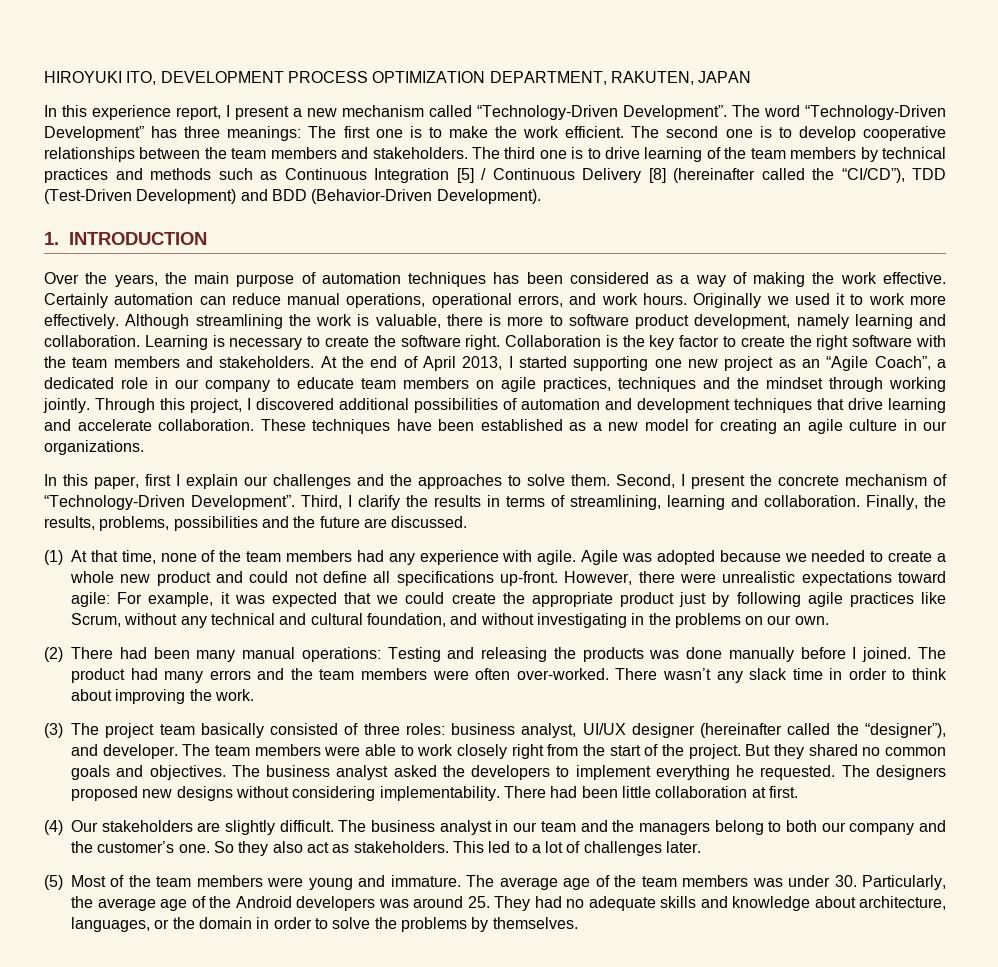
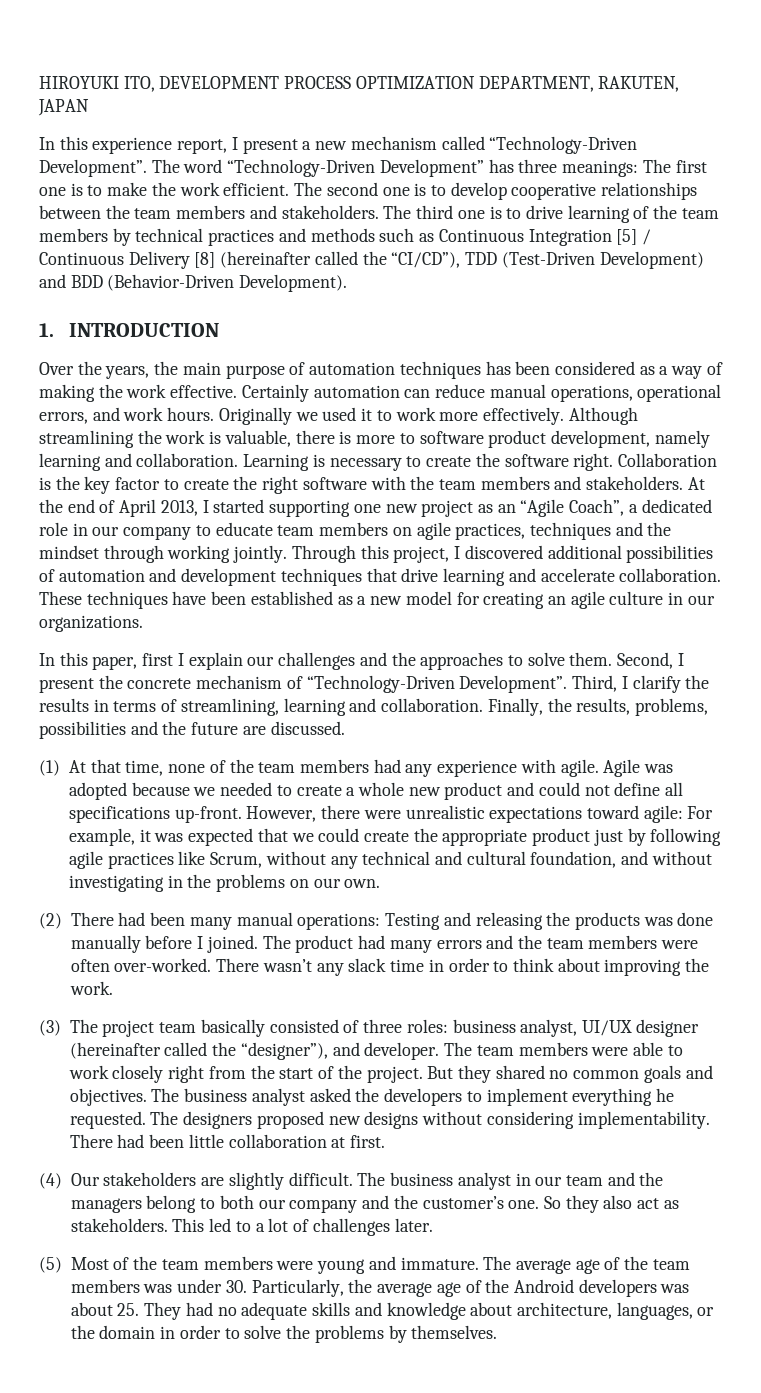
[413,896,463,908] around -> [70,1302,113,1316] about

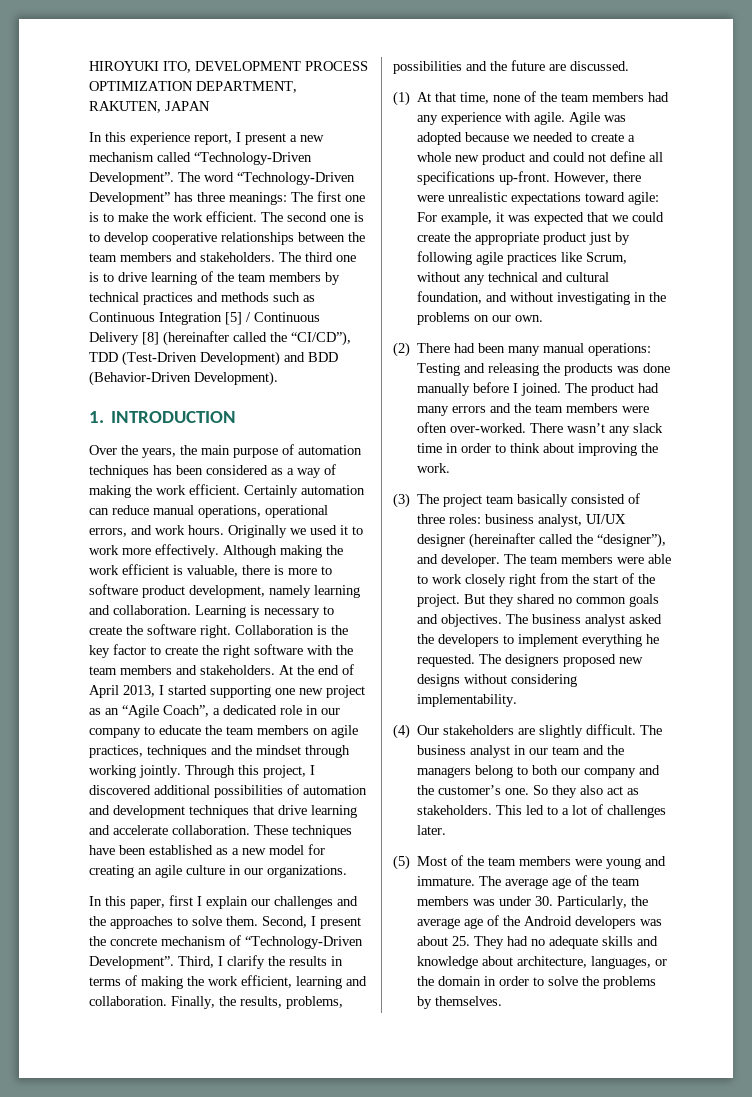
[170,385,238,398] effective. -> [189,484,240,495] efficient.
[39,430,206,448] streamlining the work -> [280,545,343,558] [89,564,169,575] making the work efficient
(273, 529) none -> [205,725,222,735] the
[180,698,279,716] streamlining, -> [141,975,292,989] making the work efficient,
[69,1134,386,1148] There had been little collaboration at first. -> (518, 700) none

